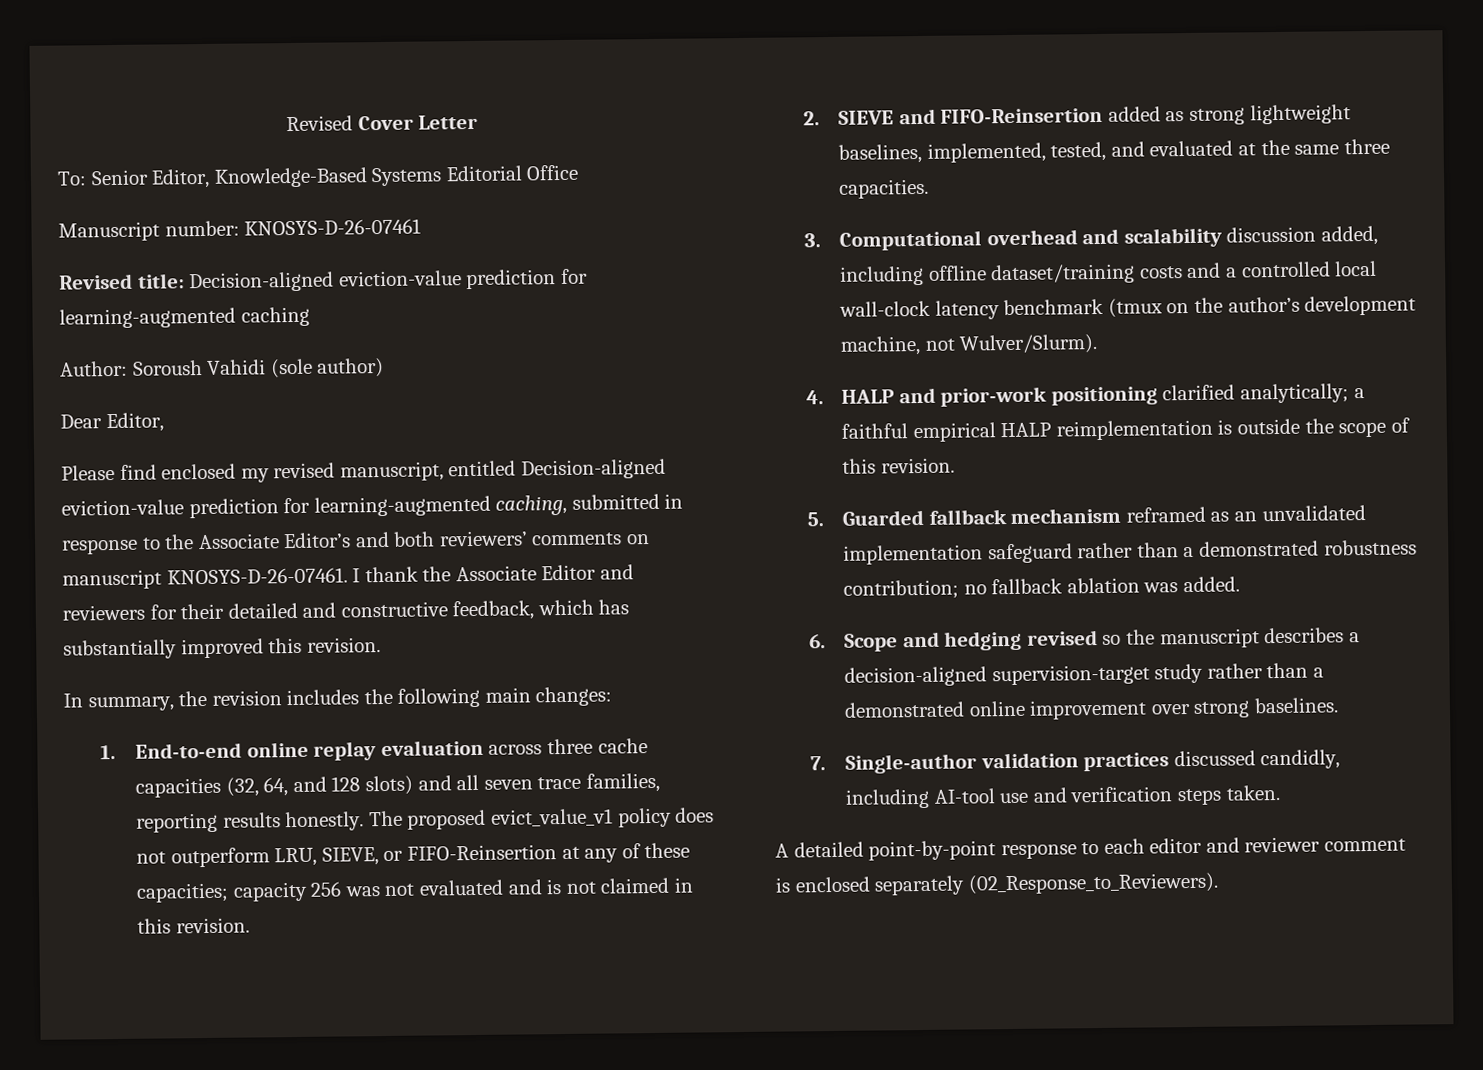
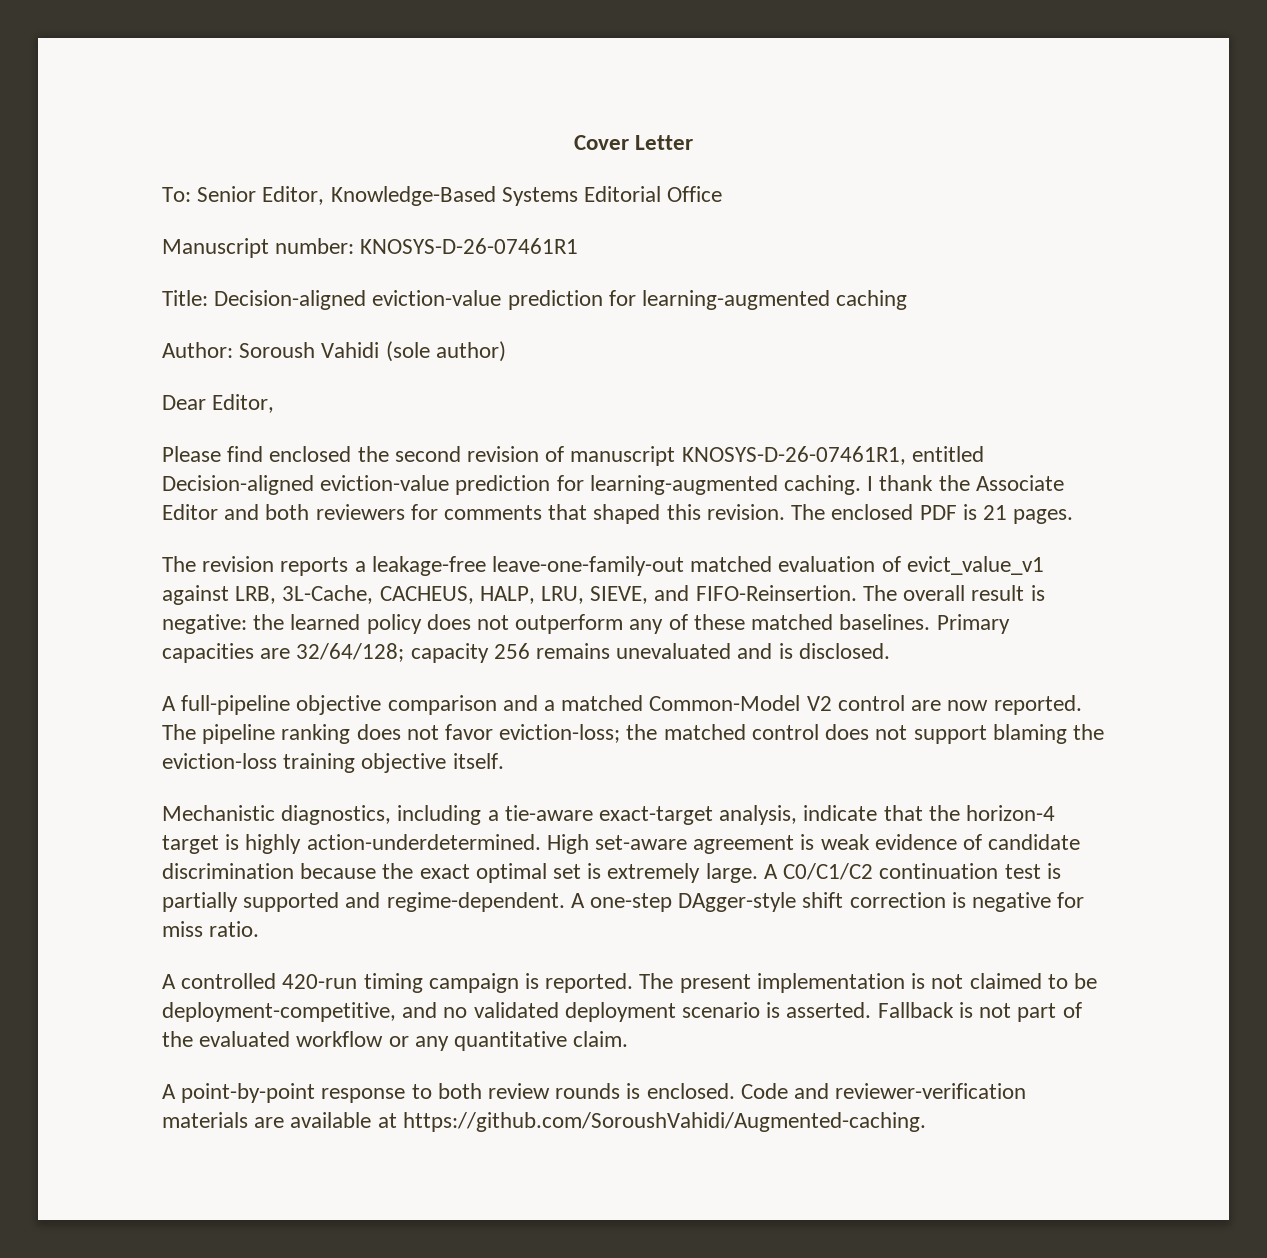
[285,115,353,132] Revised -> (573, 142) none
[244,218,422,236] [59,273,185,290] KNOSYS-D-26-07461 // Revised title: -> [360,238,579,254] [162,290,208,306] KNOSYS-D-26-07461R1 // Title:
[240,461,444,483] my revised manuscript, -> [357,446,906,466] the second revision of manuscript KNOSYS-D-26-07461R1,
[495,493,684,516] [62,530,650,555] [62,567,348,590] caching, submitted in response to the Associate Editor’s and both reviewers’ comments on manuscript KNOSYS-D-26-07461. -> [784,475,862,495] caching.
(634, 572) none -> [265,504,310,520] both
[180,599,630,621] [63,637,381,660] [63,686,613,712] [99,738,648,761] [135,772,660,798] [136,807,715,833] [136,842,691,868] [136,877,693,903] [137,917,250,934] [802,104,1351,126] [838,138,1390,164] [839,178,930,199] [803,225,1379,251] [840,260,1378,286] [839,295,1417,320] [840,334,1098,356] [805,383,1365,407] [841,417,1410,443] [842,457,955,474] [806,505,1366,527] [843,539,1417,565] [843,576,1241,600] [808,627,1360,652] [844,662,1325,687] [844,697,1340,720] [809,749,1341,774] [845,785,1280,809] [775,841,864,858] their detailed and constructive feedback, which has substantially improved this revision. // In summary, the revision includes the following main changes: // 1. End-to-end online replay evaluation across three cache capacities (32, 64, and 128 slots) and all seven trace families, reporting results honestly. The proposed evict_value_v1 policy does not outperform LRU, SIEVE, or FIFO-Reinsertion at any of these capacities; capacity 256 was not evaluated and is not claimed in this revision. // 2. SIEVE and FIFO-Reinsertion added as strong lightweight baselines, implemented, tested, and evaluated at the same three capacities. // 3. Computational overhead and scalability discussion added, including offline dataset/training costs and a controlled local wall-clock latency benchmark (tmux on the author’s development machine, not Wulver/Slurm). // 4. HALP and prior-work positioning clarified analytically; a faithful empirical HALP reimplementation is outside the scope of this revision. // 5. Guarded fallback mechanism reframed as an unvalidated implementation safeguard rather than a demonstrated robustness contribution; no fallback ablation was added. // 6. Scope and hedging revised so the manuscript describes a decision-aligned supervision-target study rather than a demonstrated online improvement over strong baselines. // 7. Single-author validation practices discussed candidly, including AI-tool use and verification steps taken. // A detailed -> [444,504,1074,524] [162,556,1044,576] [162,585,1045,605] [162,614,1010,634] [162,643,890,663] [162,695,1082,715] [162,724,1104,744] [162,753,504,773] [162,805,1056,825] [162,834,1081,854] [162,863,1061,883] [162,892,1085,912] [162,921,260,937] [162,973,1097,993] [162,1002,1082,1022] [162,1031,629,1051] [162,1084,176,1099] comments that shaped this revision. The enclosed PDF is 21 pages. // The revision reports a leakage-free leave-one-family-out matched evaluation of evict_value_v1 against LRB, 3L-Cache, CACHEUS, HALP, LRU, SIEVE, and FIFO-Reinsertion. The overall result is negative: the learned policy does not outperform any of these matched baselines. Primary capacities are 32/64/128; capacity 256 remains unevaluated and is disclosed. // A full-pipeline objective comparison and a matched Common-Model V2 control are now reported. The pipeline ranking does not favor eviction-loss; the matched control does not support blaming the eviction-loss training objective itself. // Mechanistic diagnostics, including a tie-aware exact-target analysis, indicate that the horizon-4 target is highly action-underdetermined. High set-aware agreement is weak evidence of candidate discrimination because the exact optimal set is extremely large. A C0/C1/C2 continuation test is partially supported and regime-dependent. A one-step DAgger-style shift correction is negative for miss ratio. // A controlled 420-run timing campaign is reported. The present implementation is not claimed to be deployment-competitive, and no validated deployment scenario is asserted. Fallback is not part of the evaluated workflow or any quantitative claim. // A
[1103,836,1406,854] [775,872,1219,896] each editor and reviewer comment is enclosed separately (02_Response_to_Reviewers). -> [437,1083,1027,1099] [162,1112,926,1132] both review rounds is enclosed. Code and reviewer-verification materials are available at https://github.com/SoroushVahidi/Augmented-caching.

